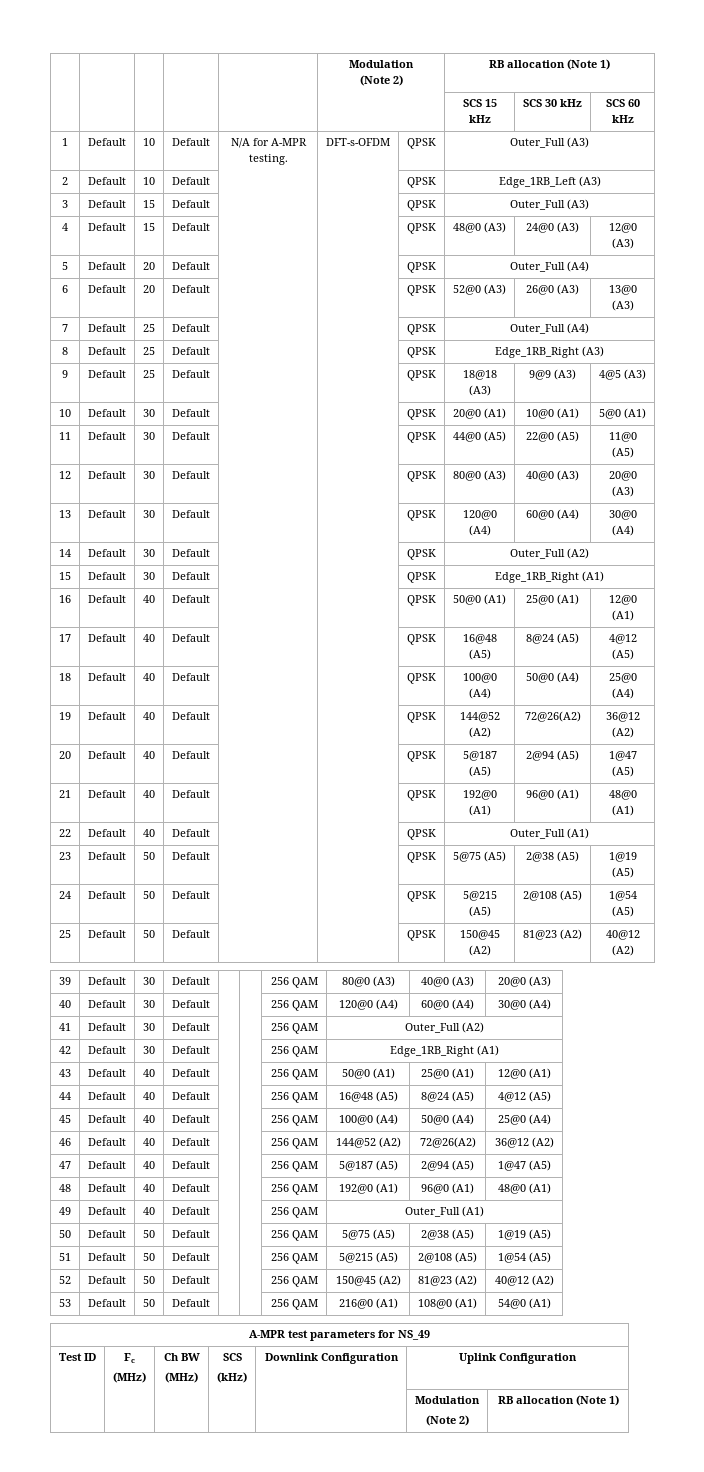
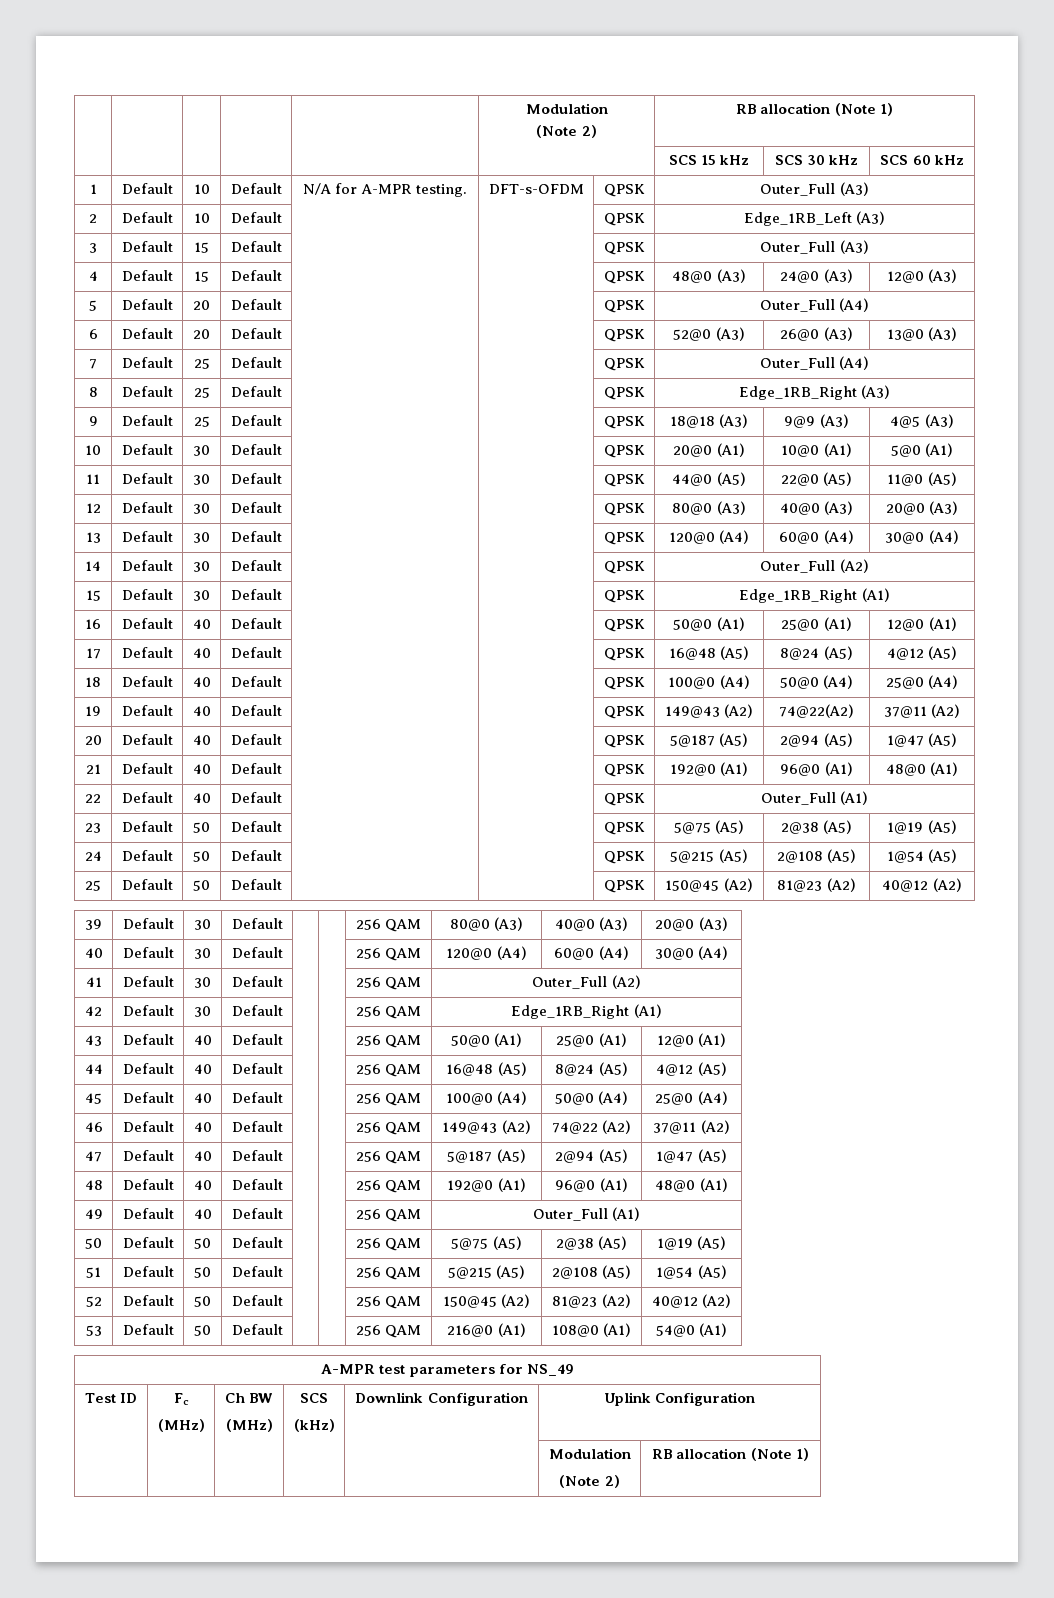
[459,712,500,722] [468,727,491,738] [524,711,581,722] [605,712,640,722] 144@52 (A2) | 72@26(A2) | 36@12 -> [664,704,754,718] [779,704,854,718] [883,706,927,718] 149@43 (A2) | 74@22(A2) | 37@11
[335,1137,401,1148] [419,1137,476,1148] [494,1138,529,1148] 144@52 (A2) | 72@26(A2) | 36@12 -> [442,1120,531,1134] [551,1120,632,1134] [653,1122,697,1134] 149@43 (A2) | 74@22 (A2) | 37@11

